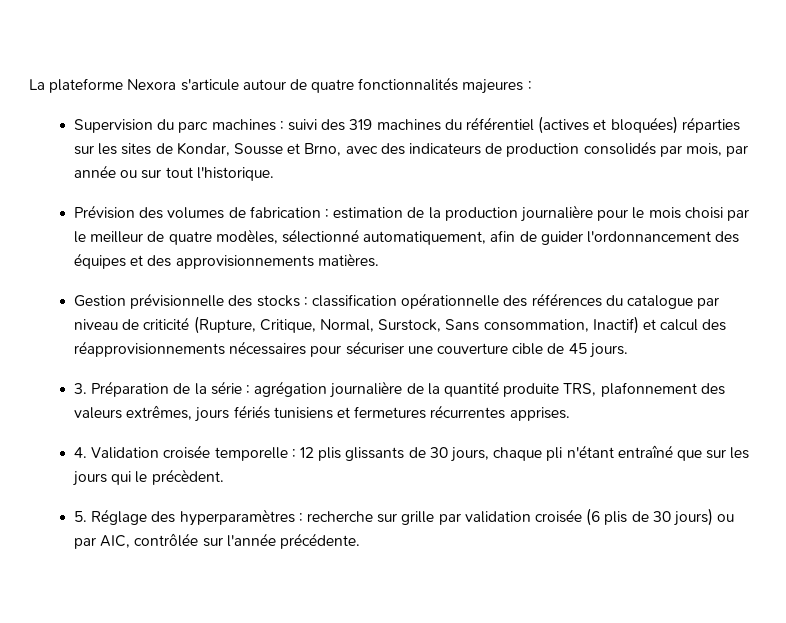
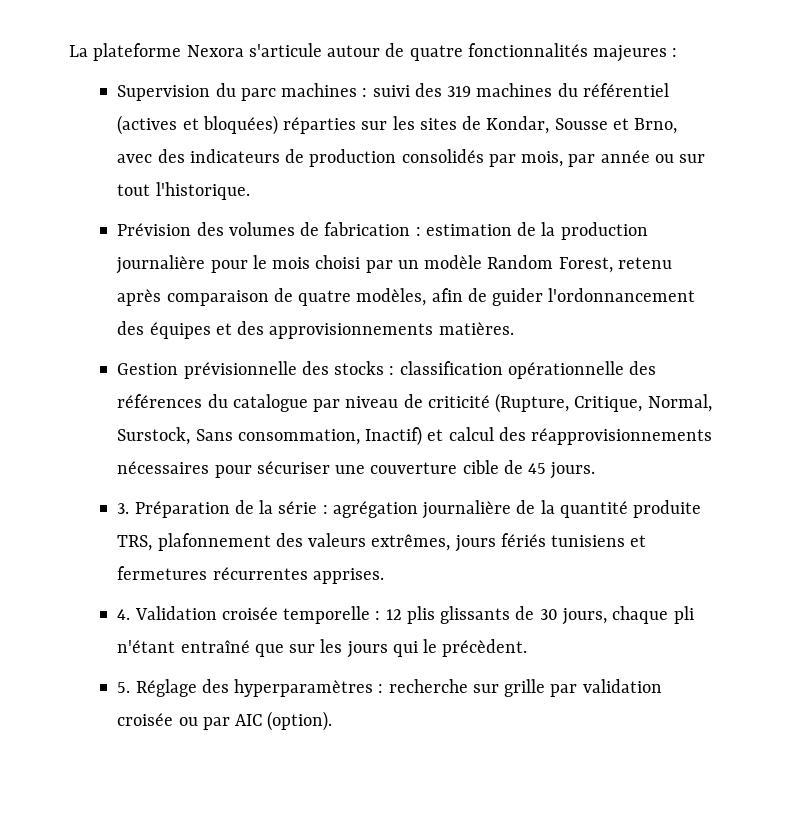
[74,231,144,243] le meilleur -> [397,255,673,273] [117,289,269,306] un modèle Random Forest, retenu après comparaison
[282,229,487,245] sélectionné automatiquement, -> (427, 297) none
[586,508,735,526] [74,533,361,549] (6 plis de 30 jours) ou par AIC, contrôlée sur l'année précédente. -> [178,711,333,731] ou par AIC (option).

